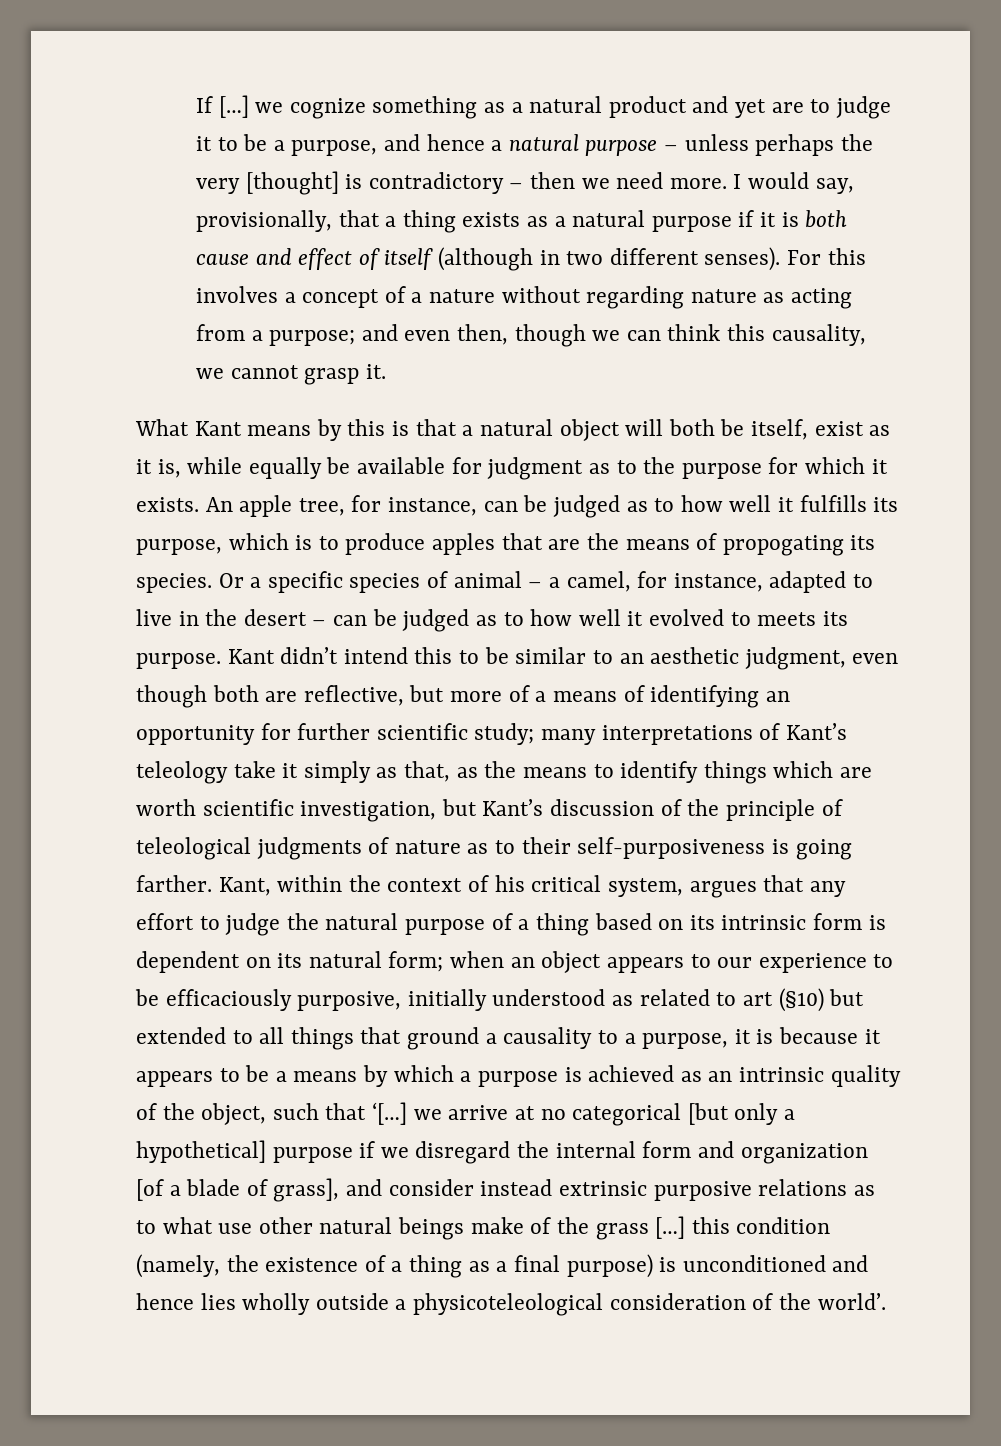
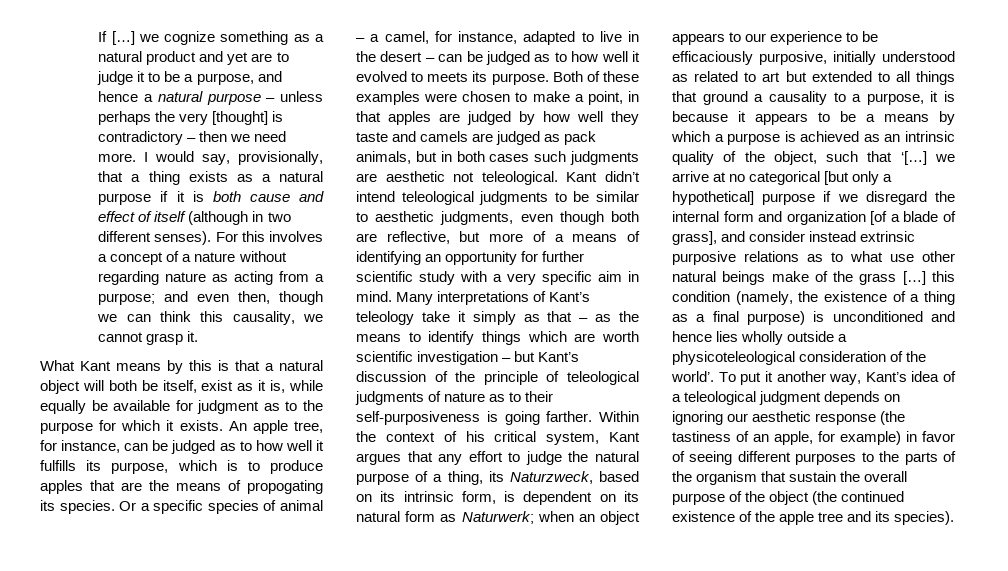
(221, 661) none -> [552,71,639,82] [356,91,639,105] [356,111,639,125] [356,131,597,145] [356,151,639,165] [356,171,558,185] Both of these examples were chosen to make a point, in that apples are judged by how well they taste and camels are judged as pack animals, but in both cases such judgments are aesthetic not teleological.
[414,647,453,664] this -> [401,191,549,205] teleological judgments
[619,647,846,670] an aesthetic judgment, -> [375,211,514,225] aesthetic judgments,
[474,723,597,745] study; many -> [419,271,639,285] [356,291,434,305] study with a very specific aim in mind. Many
[404,761,451,782] that, -> [547,311,589,322] that –
[300,801,437,822] investigation, -> [417,351,512,365] investigation –
[218,875,343,896] Kant, within -> [599,411,639,422] Within
(683, 887) none -> [609,432,640,442] Kant
[535,913,589,936] thing -> [447,471,593,485] thing, its Naturzweck,
[812,913,862,930] form -> [461,491,496,504] form,
[388,951,444,972] form; -> [405,511,534,524] form as Naturwerk;
[778,988,824,1012] (§10) -> (781, 77) none
(886, 1301) none -> [718,371,956,385] [672,391,901,405] [672,411,906,425] [672,431,955,445] [672,451,956,465] [672,471,908,485] [672,491,905,505] [672,511,955,525] To put it another way, Kant’s idea of a teleological judgment depends on ignoring our aesthetic response (the tastiness of an apple, for example) in favor of seeing different purposes to the parts of the organism that sustain the overall purpose of the object (the continued existence of the apple tree and its species).

